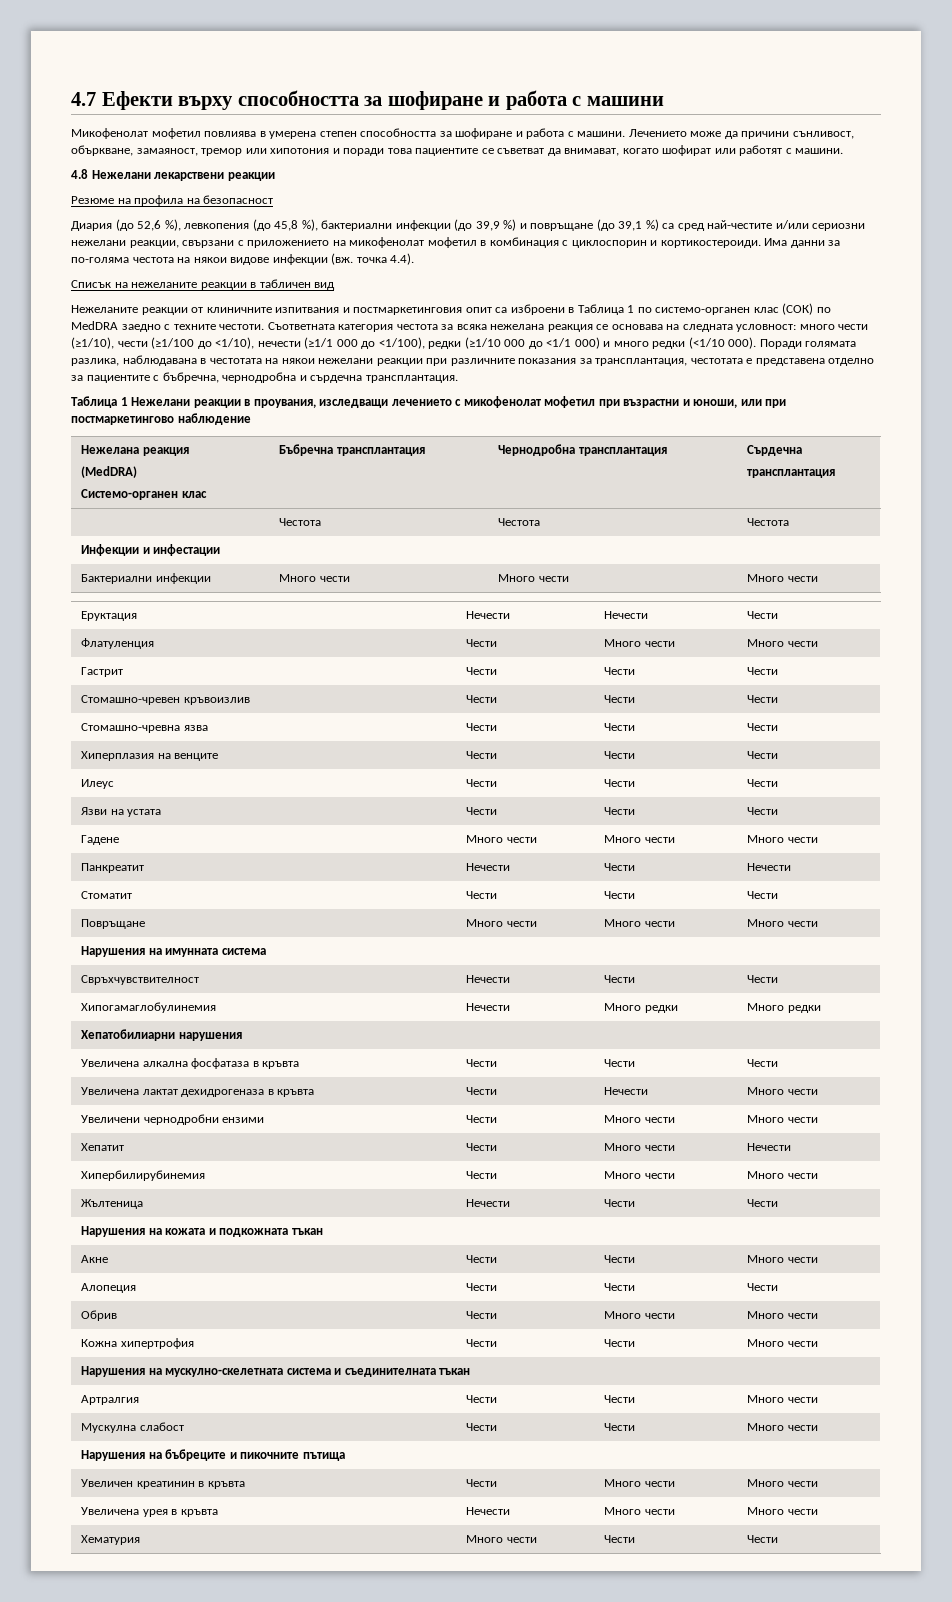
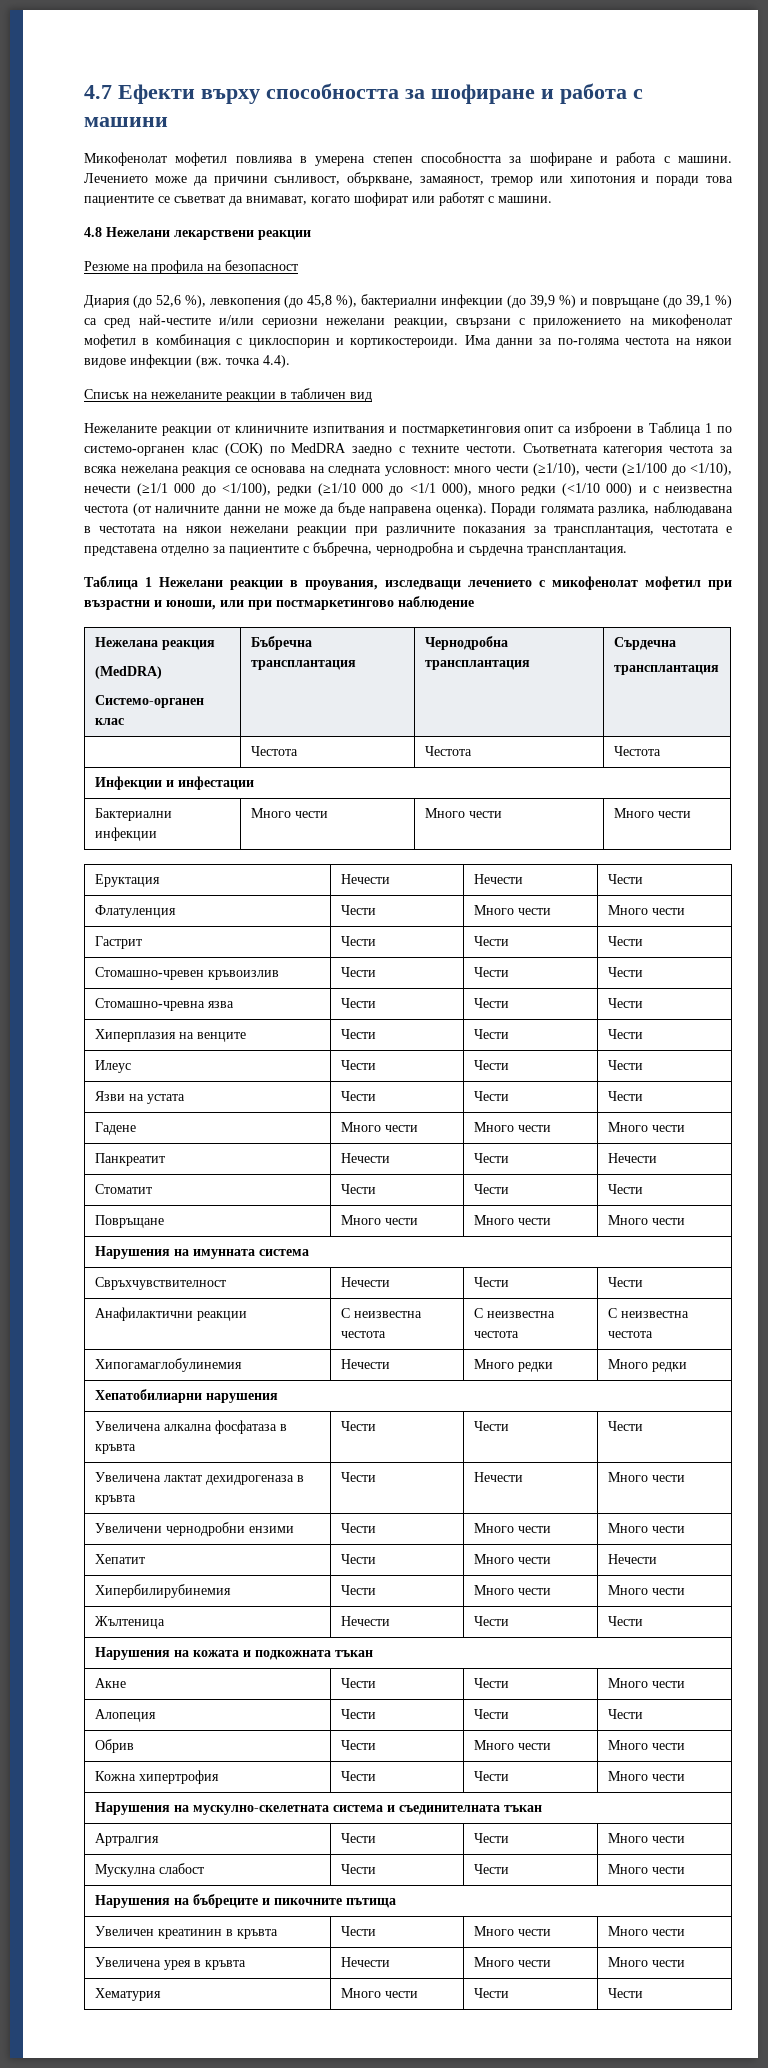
[574,337,611,349] 000) и -> [441,483,472,496] 000),
[728,337,757,349] 000). -> [606,483,733,496] [84,502,487,516] 000) и с неизвестна честота (от наличните данни не може да бъде направена оценка).
(779, 979) none -> [94,1307,247,1321] [340,1308,422,1318] [340,1331,386,1338] [473,1308,555,1318] [473,1331,519,1338] [607,1308,689,1318] [607,1331,653,1338] // Анафилактични реакции | С неизвестна честота | С неизвестна честота | С неизвестна честота

